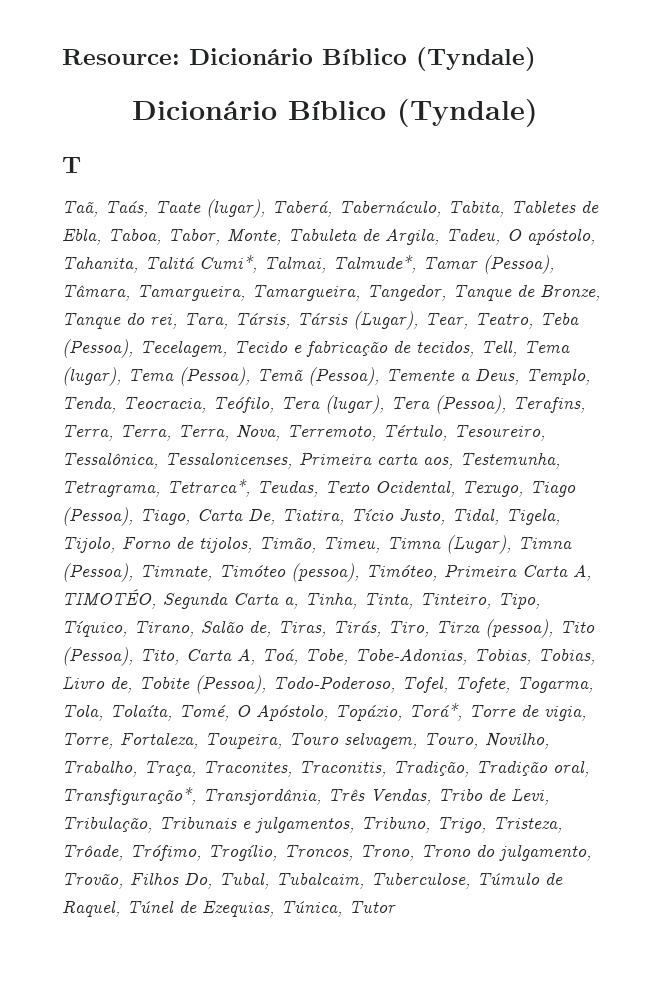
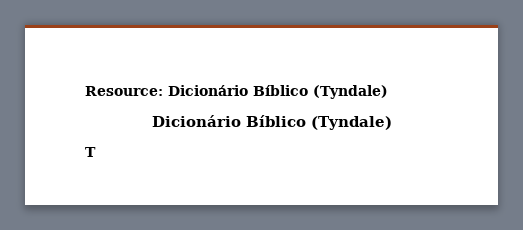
[62,199,599,218] [62,228,596,245] [62,255,555,274] [62,284,601,301] [62,311,579,330] [62,339,570,358] [62,367,591,386] [62,395,586,414] [62,424,546,441] [62,452,561,469] [62,479,576,497] [62,507,561,526] [62,535,572,554] [62,563,592,582] [62,589,541,609] [62,619,595,638] [62,647,596,666] [62,675,594,694] [62,703,587,721] [62,732,550,749] [62,760,590,777] [62,787,550,805] [62,816,563,833] [62,844,592,861] [62,872,563,889] [62,900,396,917] // Taã, Taás, Taate (lugar), Taberá, Tabernáculo, Tabita, Tabletes de Ebla, Taboa, Tabor, Monte, Tabuleta de Argila, Tadeu, O apóstolo, Tahanita, Talitá Cumi*, Talmai, Talmude*, Tamar (Pessoa), Tâmara, Tamargueira, Tamargueira, Tangedor, Tanque de Bronze, Tanque do rei, Tara, Társis, Társis (Lugar), Tear, Teatro, Teba (Pessoa), Tecelagem, Tecido e fabricação de tecidos, Tell, Tema (lugar), Tema (Pessoa), Temã (Pessoa), Temente a Deus, Templo, Tenda, Teocracia, Teófilo, Tera (lugar), Tera (Pessoa), Terafins, Terra, Terra, Terra, Nova, Terremoto, Tértulo, Tesoureiro, Tessalônica, Tessalonicenses, Primeira carta aos, Testemunha, Tetragrama, Tetrarca*, Teudas, Texto Ocidental, Texugo, Tiago (Pessoa), Tiago, Carta De, Tiatira, Tício Justo, Tidal, Tigela, Tijolo, Forno de tijolos, Timão, Timeu, Timna (Lugar), Timna (Pessoa), Timnate, Timóteo (pessoa), Timóteo, Primeira Carta A, TIMOTÉO, Segunda Carta a, Tinha, Tinta, Tinteiro, Tipo, Tíquico, Tirano, Salão de, Tiras, Tirás, Tiro, Tirza (pessoa), Tito (Pessoa), Tito, Carta A, Toá, Tobe, Tobe-Adonias, Tobias, Tobias, Livro de, Tobite (Pessoa), Todo-Poderoso, Tofel, Tofete, Togarma, Tola, Tolaíta, Tomé, O Apóstolo, Topázio, Torá*, Torre de vigia, Torre, Fortaleza, Toupeira, Touro selvagem, Touro, Novilho, Trabalho, Traça, Traconites, Traconitis, Tradição, Tradição oral, Transfiguração*, Transjordânia, Três Vendas, Tribo de Levi, Tribulação, Tribunais e julgamentos, Tribuno, Trigo, Tristeza, Trôade, Trófimo, Trogílio, Troncos, Trono, Trono do julgamento, Trovão, Filhos Do, Tubal, Tubalcaim, Tuberculose, Túmulo de Raquel, Túnel de Ezequias, Túnica, Tutor -> (96, 152) none

